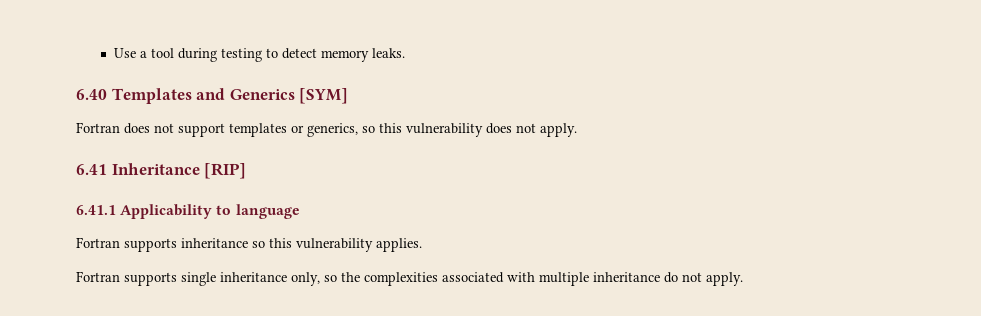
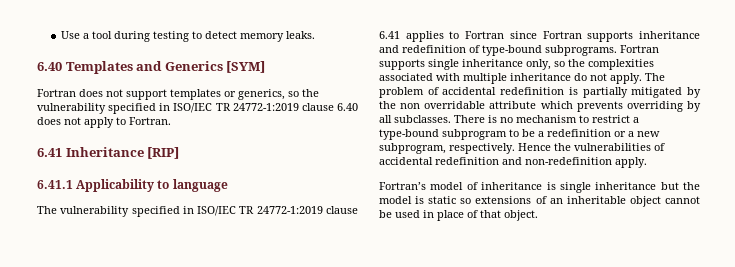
[379,123,577,137] this vulnerability does not apply. -> [302,89,319,97] [37,103,358,114] [37,117,171,128] the vulnerability specified in ISO/IEC TR 24772-1:2019 clause 6.40 does not apply to Fortran.
[76,237,422,252] Fortran supports inheritance so this vulnerability applies. // -> [37,206,358,217] [379,31,700,42] [379,45,617,56] The vulnerability specified in ISO/IEC TR 24772-1:2019 clause 6.41 applies to Fortran since Fortran supports inheritance and redefinition of type-bound subprograms.
(743, 279) none -> [645,73,665,81] [379,87,701,98] [379,101,701,112] [379,115,639,123] [379,129,660,140] [379,143,665,154] [379,157,647,168] [379,182,700,193] [379,196,700,207] [379,210,538,221] The problem of accidental redefinition is partially mitigated by the non overridable attribute which prevents overriding by all subclasses. There is no mechanism to restrict a type-bound subprogram to be a redefinition or a new subprogram, respectively. Hence the vulnerabilities of accidental redefinition and non-redefinition apply. // Fortran’s model of inheritance is single inheritance but the model is static so extensions of an inheritable object cannot be used in place of that object.

